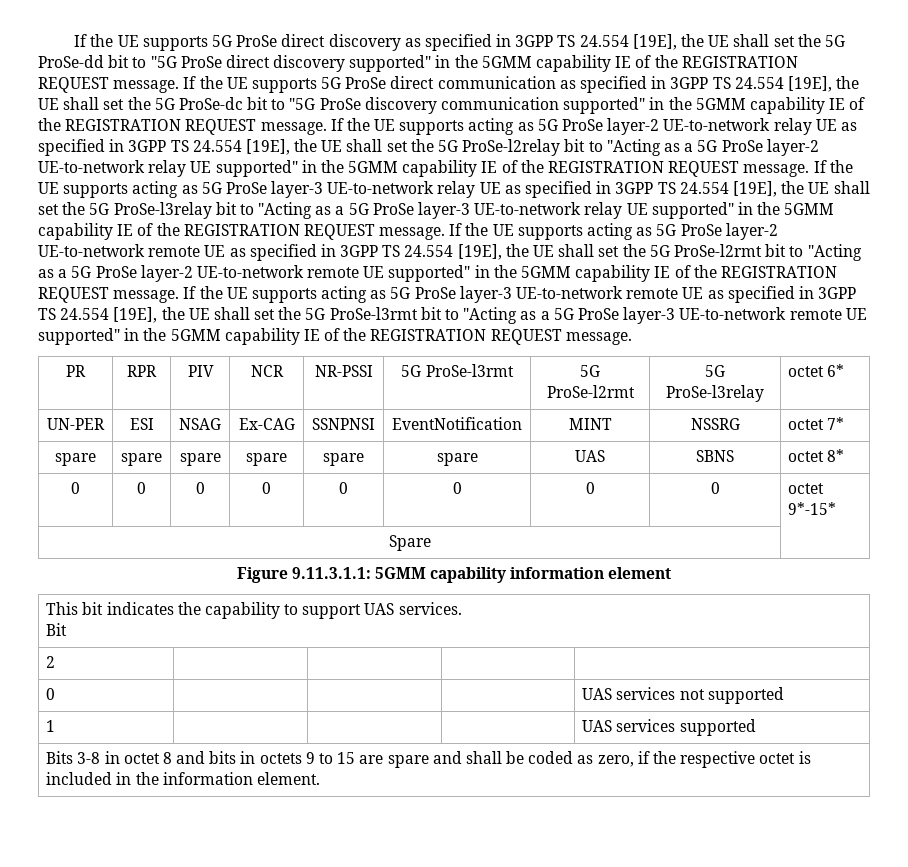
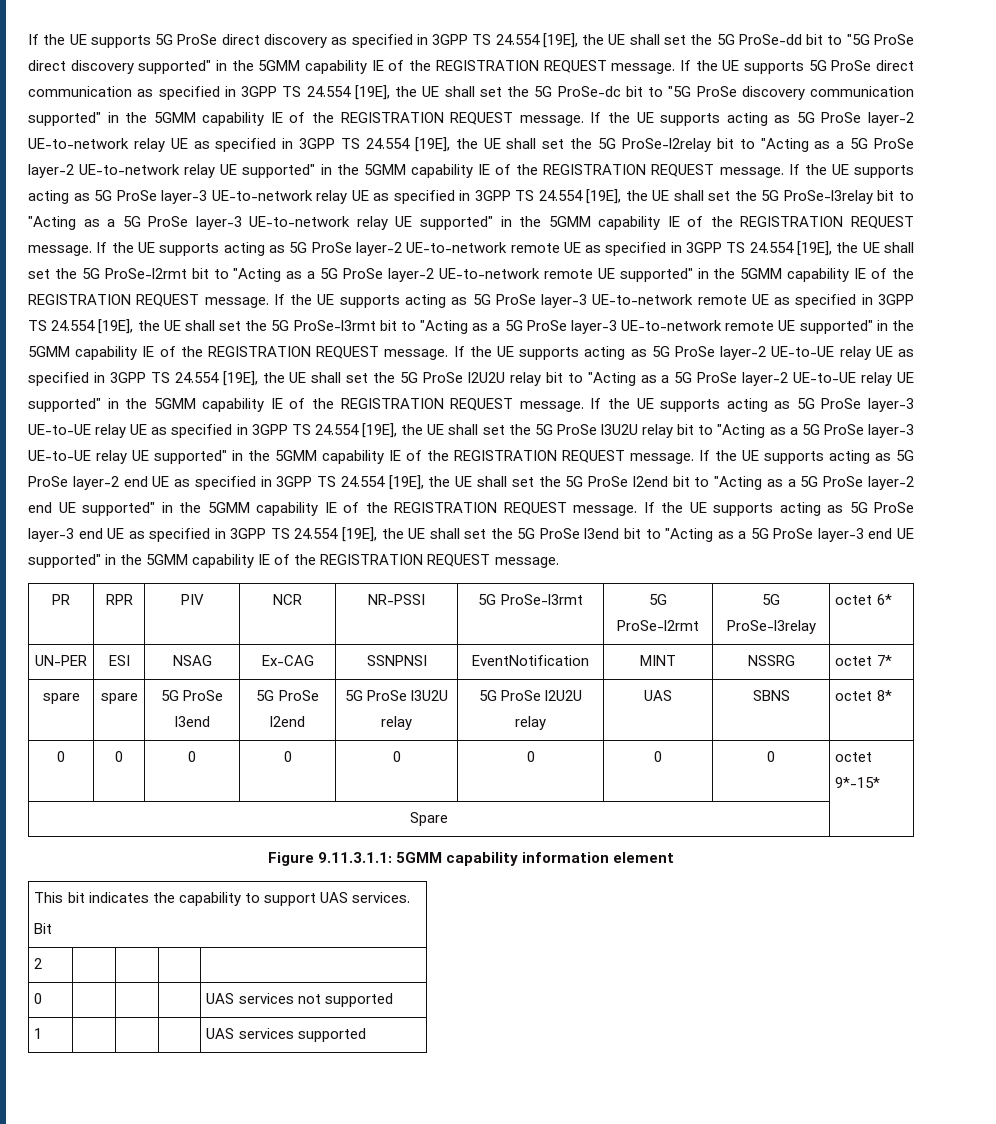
(632, 338) none -> [453,346,915,360] [28,371,914,386] [28,398,914,412] [28,423,915,438] [28,450,914,464] [28,475,914,490] [28,502,914,516] [28,527,914,542] [28,554,559,568] If the UE supports acting as 5G ProSe layer-2 UE-to-UE relay UE as specified in 3GPP TS 24.554 [19E], the UE shall set the 5G ProSe l2U2U relay bit to "Acting as a 5G ProSe layer-2 UE-to-UE relay UE supported" in the 5GMM capability IE of the REGISTRATION REQUEST message. If the UE supports acting as 5G ProSe layer-3 UE-to-UE relay UE as specified in 3GPP TS 24.554 [19E], the UE shall set the 5G ProSe l3U2U relay bit to "Acting as a 5G ProSe layer-3 UE-to-UE relay UE supported" in the 5GMM capability IE of the REGISTRATION REQUEST message. If the UE supports acting as 5G ProSe layer-2 end UE as specified in 3GPP TS 24.554 [19E], the UE shall set the 5G ProSe l2end bit to "Acting as a 5G ProSe layer-2 end UE supported" in the 5GMM capability IE of the REGISTRATION REQUEST message. If the UE supports acting as 5G ProSe layer-3 end UE as specified in 3GPP TS 24.554 [19E], the UE shall set the 5G ProSe l3end bit to "Acting as a 5G ProSe layer-3 end UE supported" in the 5GMM capability IE of the REGISTRATION REQUEST message.
[179,453,221,466] [246,453,287,466] [323,453,364,466] [436,453,478,466] spare | spare | spare | spare -> [160,690,224,701] [174,716,210,727] [256,690,319,701] [270,716,305,727] [344,690,449,701] [381,716,412,730] [478,690,583,701] [515,716,546,730] 5G ProSe l3end | 5G ProSe l2end | 5G ProSe l3U2U relay | 5G ProSe l2U2U relay
[46,751,811,768] [46,772,320,785] // Bits 3-8 in octet 8 and bits in octets 9 to 15 are spare and shall be coded as zero, if the respective octet is included in the information element. -> (366, 1035) none

